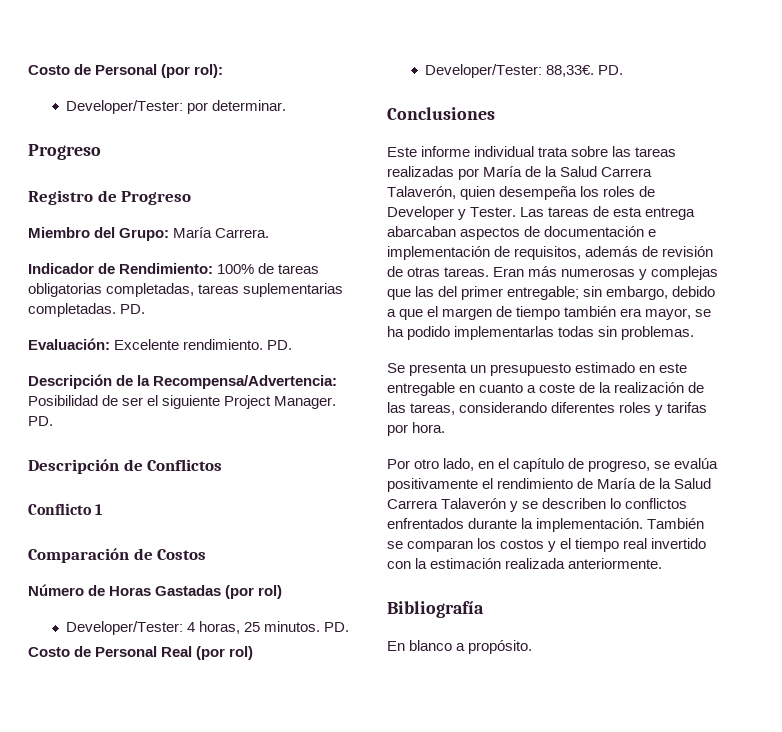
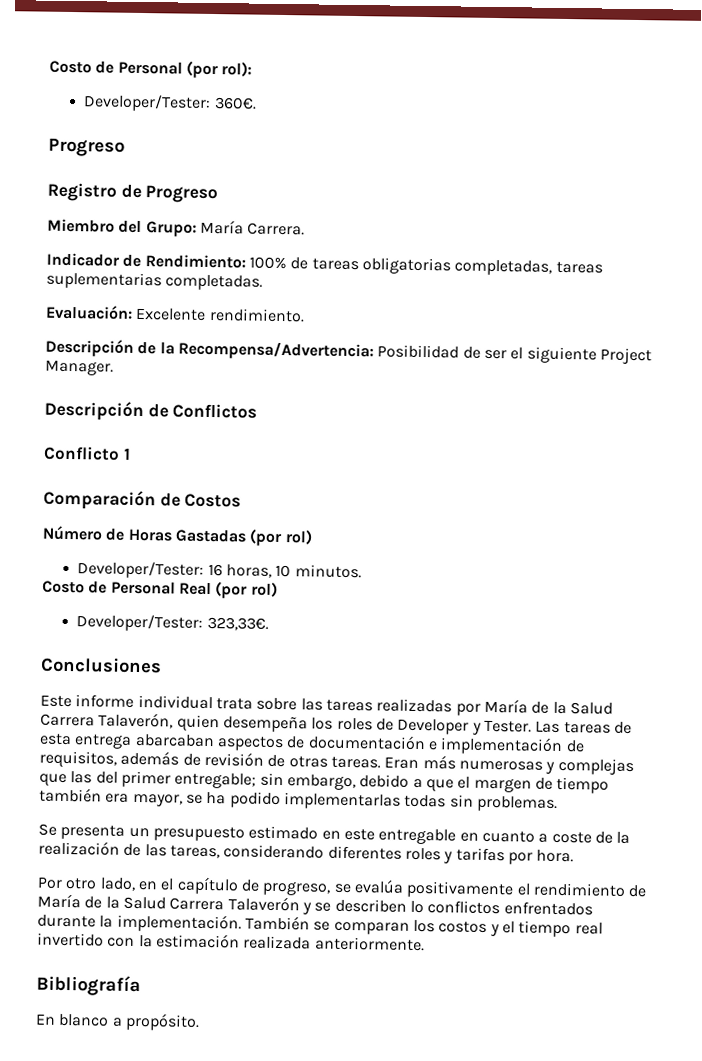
[187,100,287,114] por determinar. -> [213,97,257,110] 360€.
[120,304,146,314] PD. -> (264, 282) none
[267,340,293,350] PD. -> (305, 315) none
[28,416,53,426] PD. -> (114, 367) none
[187,621,261,634] 4 horas, 25 -> [207,563,292,578] 16 horas, 10
[324,622,350,632] PD. -> (362, 571) none
[546,65,624,77] 88,33€. PD. -> [206,616,269,631] 323,33€.

